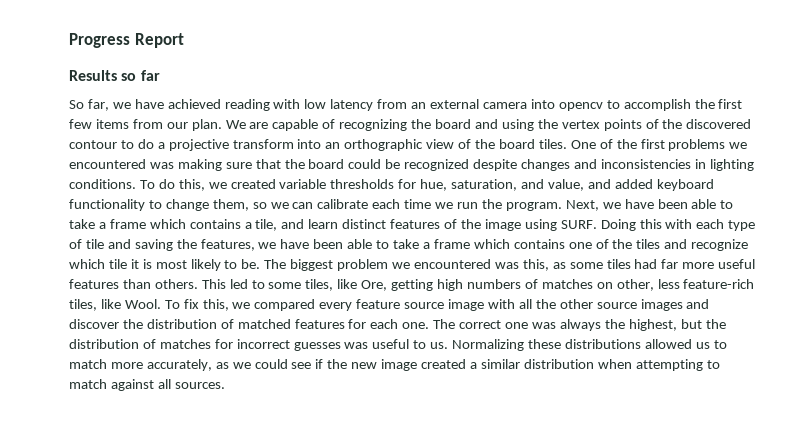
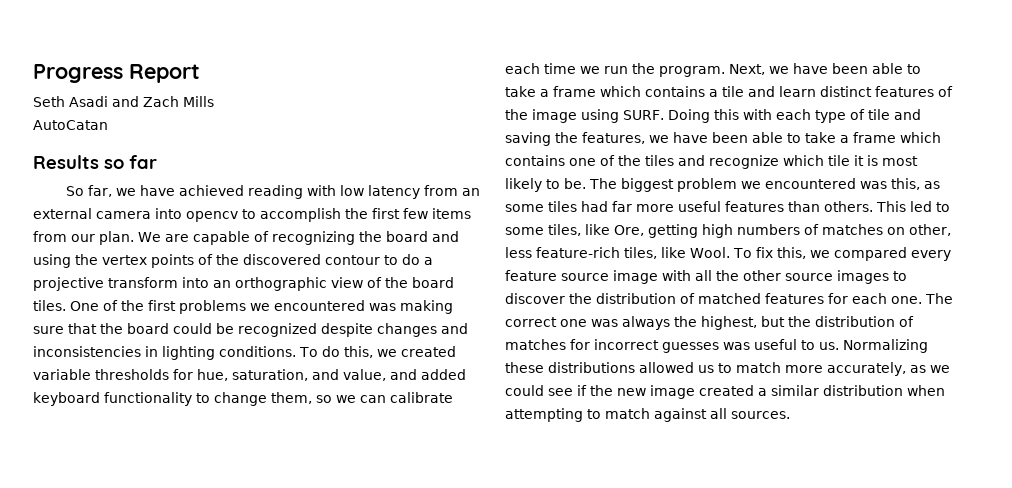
(184, 40) none -> [33,96,214,107] [33,120,108,130] // Seth Asadi and Zach Mills // AutoCatan
[255,219,278,231] tile, -> [722,86,744,97] tile
[686,299,710,309] and -> [893,271,907,281] to

